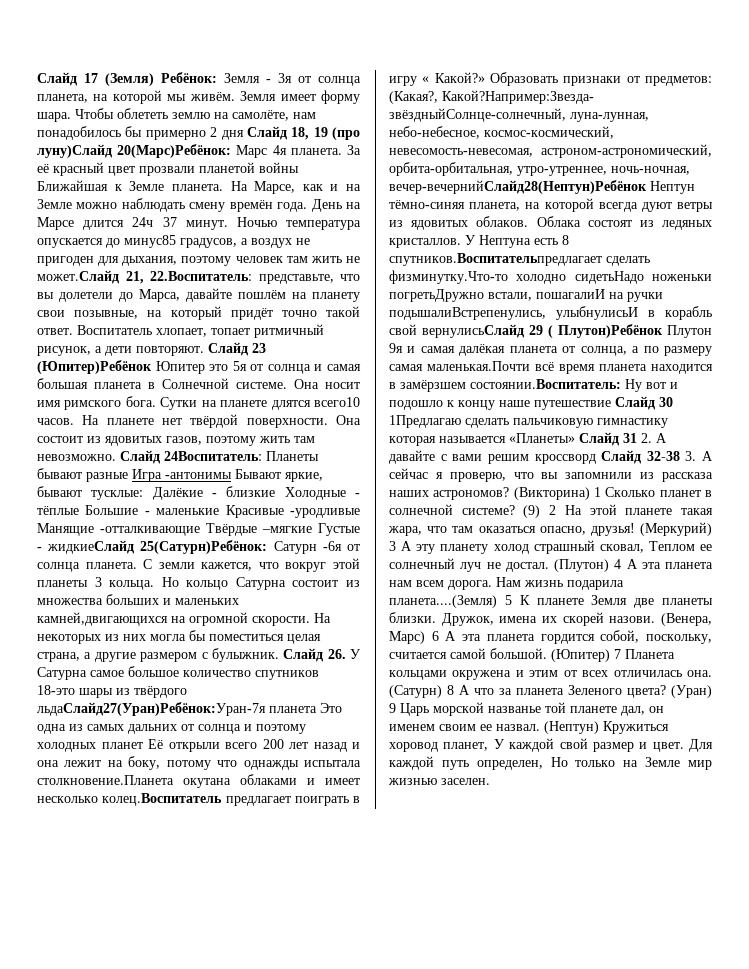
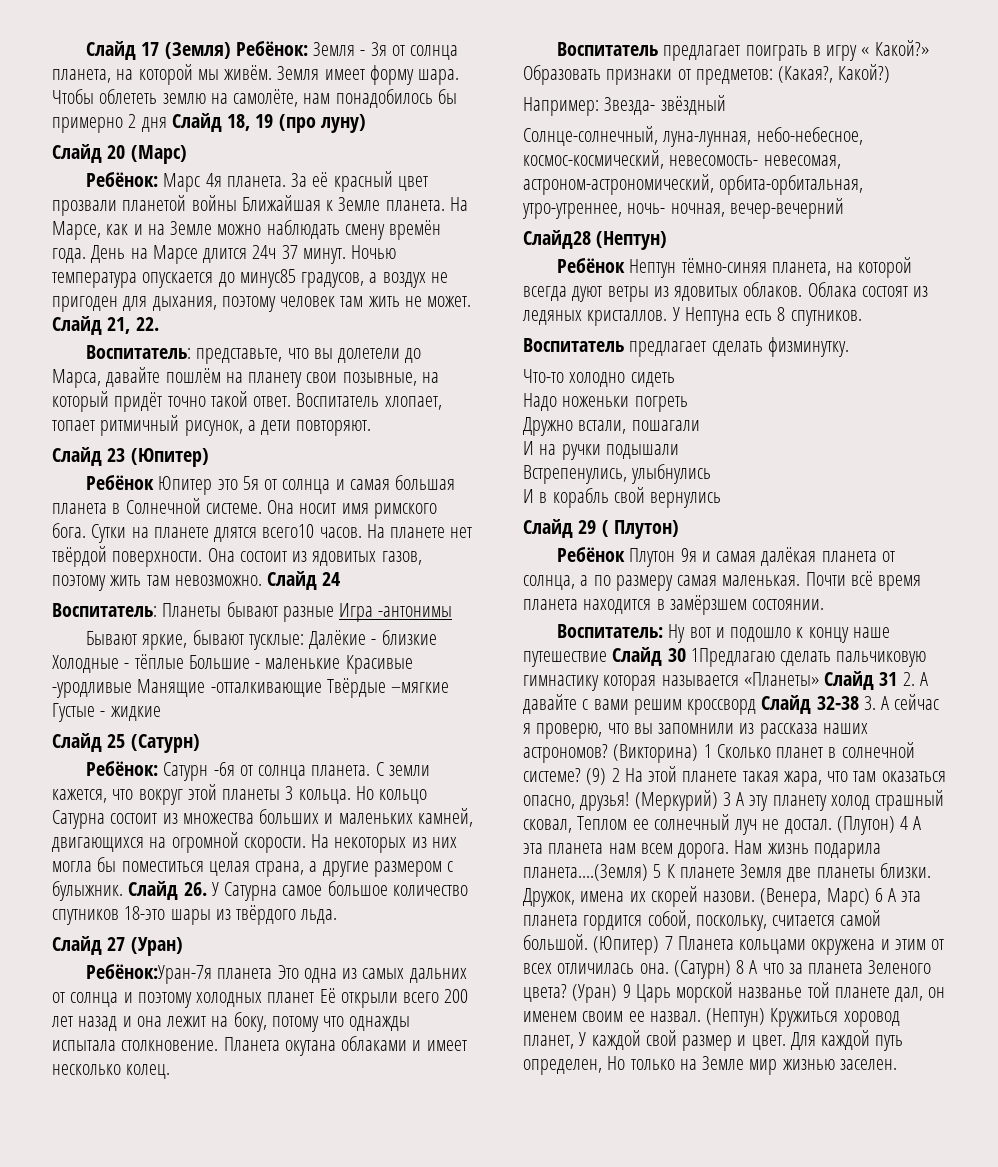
[37,144,232,158] луну)Слайд 20(Марс)Ребёнок: -> [320,114,366,133] [52,144,187,164] [86,172,159,187] луну) // Слайд 20 (Марс) // Ребёнок:
[37,270,252,284] может.Слайд 21, 22.Воспитатель: -> [427,296,472,307] [52,316,159,335] [86,345,192,359] может. Слайд 21, 22. // Воспитатель:
(204, 351) none -> (372, 428) //
[37,360,152,374] (Юпитер)Ребёнок -> [130,448,209,467] [86,475,155,490] (Юпитер) // Ребёнок
[164,451,262,461] 24Воспитатель: -> [322,572,341,586] [52,603,157,617] 24 // Воспитатель:
(232, 475) none -> (453, 611) //
[47,540,268,554] жидкиеСлайд 25(Сатурн)Ребёнок: -> [110,706,161,721] [52,733,200,753] [86,761,159,776] жидкие // Слайд 25 (Сатурн) // Ребёнок:
[37,612,168,626] камней,двигающихся -> [417,808,473,827] [52,837,144,852] камней, двигающихся
[37,702,266,716] льдаСлайд27(Уран)Ребёнок:Уран-7я -> [300,909,338,924] [52,936,183,956] [86,964,213,984] льда. // Слайд 27 (Уран) // Ребёнок:Уран-7я
[37,775,174,785] столкновение.Планета -> [121,1037,280,1051] столкновение. Планета
[102,793,223,806] колец.Воспитатель -> [126,1064,171,1079] [557,42,659,56] колец. // Воспитатель
[442,90,594,104] [389,108,566,122] Какой?Например:Звезда- звёздныйСолнце-солнечный, -> [838,64,891,83] [523,95,726,116] [523,126,658,146] Какой?) // Например: Звезда- звёздный // Солнце-солнечный,
[389,148,533,157] невесомость-невесомая, -> [669,155,841,169] невесомость- невесомая,
[611,166,690,175] [389,180,647,194] ночь-ночная, вечер-вечернийСлайд28(Нептун)Ребёнок -> [627,198,844,219] [523,230,668,250] [557,258,626,273] ночь- ночная, вечер-вечерний // Слайд28 (Нептун) // Ребёнок
[389,253,650,266] [389,270,712,284] [389,289,663,302] [389,306,712,320] [389,324,663,338] спутников.Воспитательпредлагает сделать физминутку.Что-то холодно сидетьНадо ноженьки погретьДружно встали, пошагалиИ на ручки подышалиВстрепенулись, улыбнулисьИ в корабль свой вернулисьСлайд 29 ( Плутон)Ребёнок -> [790,310,862,326] [523,337,849,357] [523,369,675,387] [523,393,688,412] [523,417,700,436] [523,441,679,460] [523,464,712,484] [523,487,722,508] [523,519,679,539] [557,547,626,562] спутников. // Воспитатель предлагает сделать физминутку. // Что-то холодно сидеть // Надо ноженьки погреть // Дружно встали, пошагали // И на ручки подышали // Встрепенулись, улыбнулись // И в корабль свой вернулись // Слайд 29 ( Плутон) // Ребёнок
[427,361,530,371] маленькая.Почти -> [722,572,846,586] маленькая. Почти
[470,379,621,389] состоянии.Воспитатель: -> [752,599,825,610] [557,624,664,638] состоянии. // Воспитатель:

